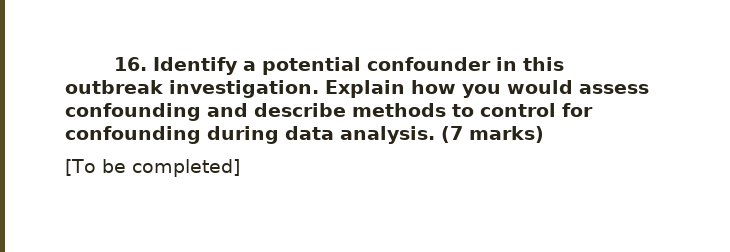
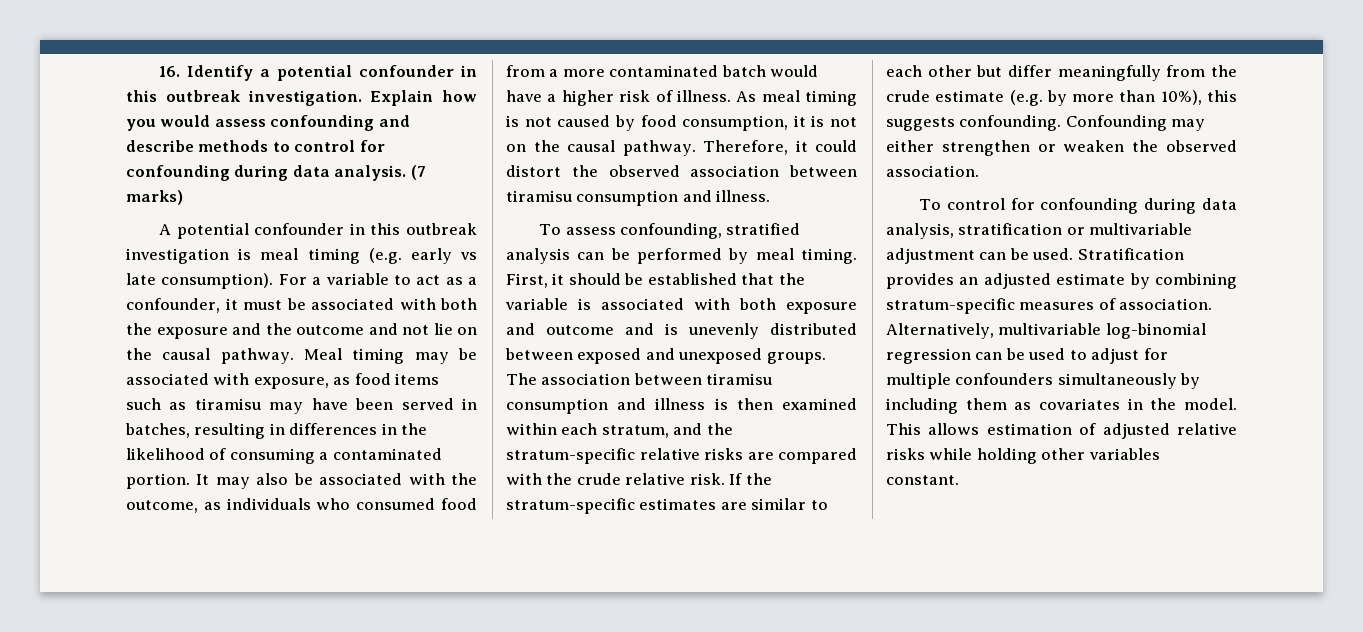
[65,159,240,177] [To be completed] -> [159,223,478,239] [126,248,477,264] [126,273,477,289] [126,298,477,313] [126,323,477,339] [126,348,477,364] [126,373,440,389] [126,398,477,414] [125,423,428,439] [126,448,442,464] [126,473,477,489] [126,498,478,513] [506,65,819,77] [506,90,857,106] [506,115,857,131] [506,140,857,156] [506,165,857,177] [506,190,771,206] [539,223,801,239] [506,248,857,264] [506,273,805,288] [505,298,857,314] [506,323,857,339] [505,348,826,364] [506,373,773,385] [506,398,857,414] [506,423,733,438] [506,448,857,464] [506,473,772,485] [506,498,828,514] [886,65,1237,81] [886,90,1237,106] [886,115,1206,131] [886,140,1237,156] [886,165,979,177] [919,198,1237,214] [886,223,1193,239] [886,248,1184,264] [886,273,1237,289] [886,298,1213,314] [886,323,1206,339] [886,348,1168,364] [886,373,1201,389] [886,398,1237,414] [886,423,1237,439] [886,448,1160,464] [886,475,959,485] A potential confounder in this outbreak investigation is meal timing (e.g. early vs late consumption). For a variable to act as a confounder, it must be associated with both the exposure and the outcome and not lie on the causal pathway. Meal timing may be associated with exposure, as food items such as tiramisu may have been served in batches, resulting in differences in the likelihood of consuming a contaminated portion. It may also be associated with the outcome, as individuals who consumed food from a more contaminated batch would have a higher risk of illness. As meal timing is not caused by food consumption, it is not on the causal pathway. Therefore, it could distort the observed association between tiramisu consumption and illness. // To assess confounding, stratified analysis can be performed by meal timing. First, it should be established that the variable is associated with both exposure and outcome and is unevenly distributed between exposed and unexposed groups. The association between tiramisu consumption and illness is then examined within each stratum, and the stratum-specific relative risks are compared with the crude relative risk. If the stratum-specific estimates are similar to each other but differ meaningfully from the crude estimate (e.g. by more than 10%), this suggests confounding. Confounding may either strengthen or weaken the observed association. // To control for confounding during data analysis, stratification or multivariable adjustment can be used. Stratification provides an adjusted estimate by combining stratum-specific measures of association. Alternatively, multivariable log-binomial regression can be used to adjust for multiple confounders simultaneously by including them as covariates in the model. This allows estimation of adjusted relative risks while holding other variables constant.

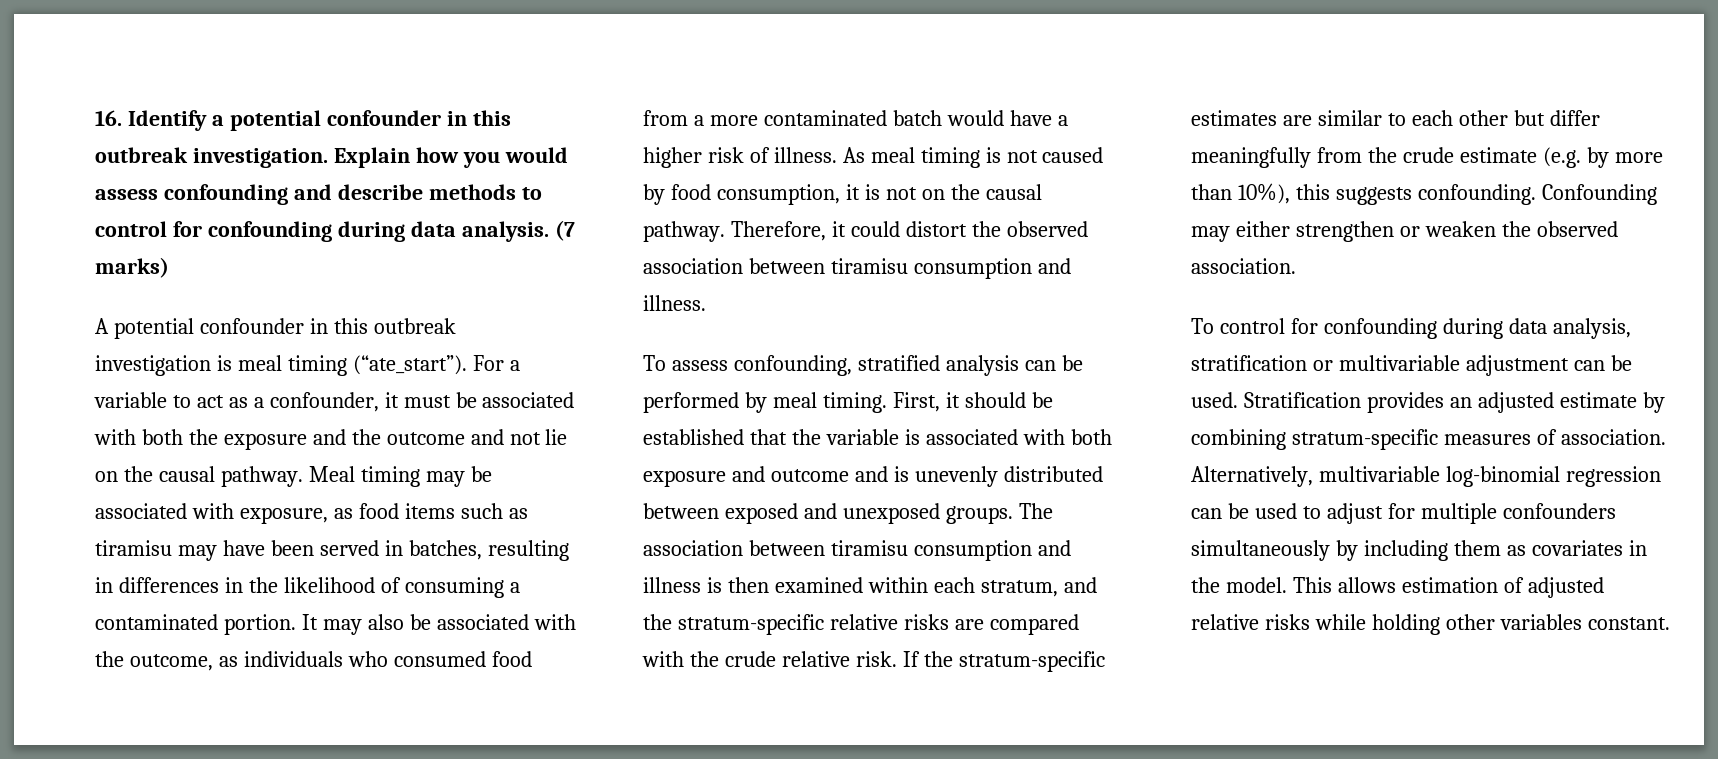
[368,248,477,264] [126,273,274,289] (e.g. early vs late consumption). -> [352,355,467,375] (“ate_start”).

